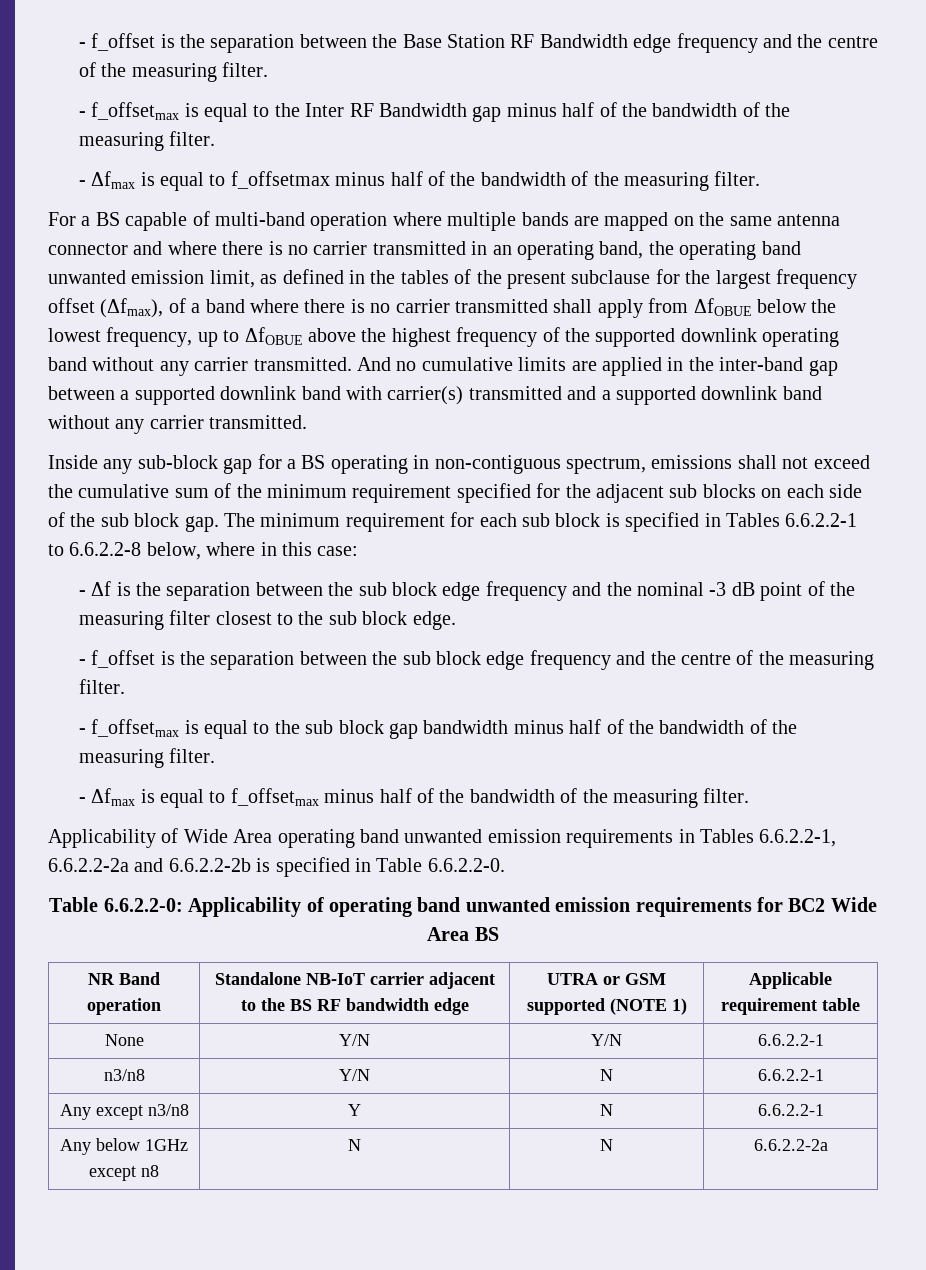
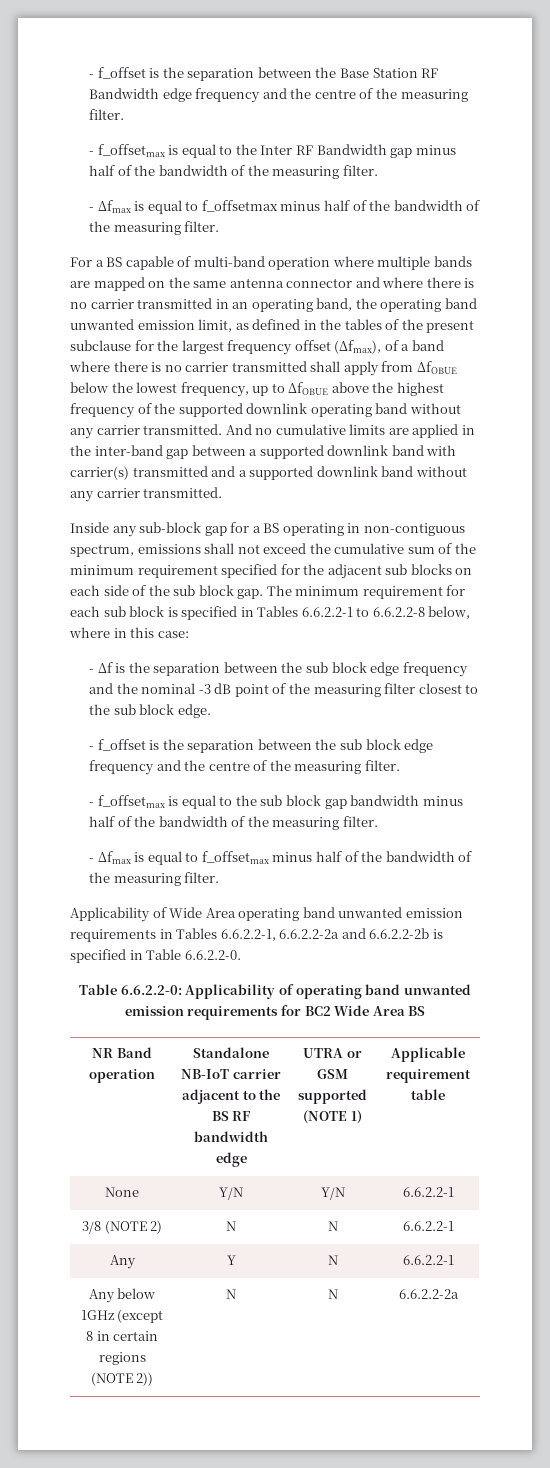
[103,1069,145,1081] [339,1069,370,1081] [600,1069,613,1081] [757,1069,824,1081] [59,1104,189,1120] n3/n8 | Y/N | N | 6.6.2.2-1 // Any except n3/n8 -> [81,1220,163,1234] [226,1221,236,1231] [327,1221,338,1231] [402,1221,454,1231] [109,1255,136,1269] 3/8 (NOTE 2) | N | N | 6.6.2.2-1 // Any
[89,1165,159,1181] except n8 -> [117,1309,164,1323] [85,1331,159,1341] [98,1352,146,1365] [90,1372,154,1386] (except 8 in certain regions (NOTE 2))

